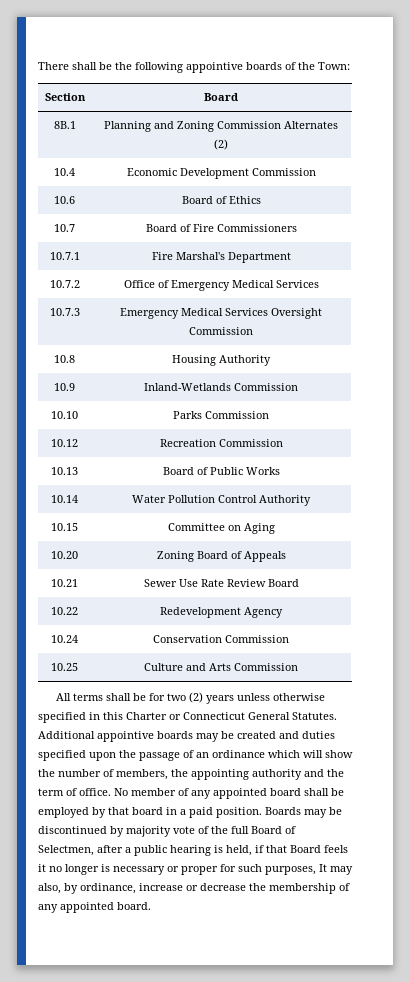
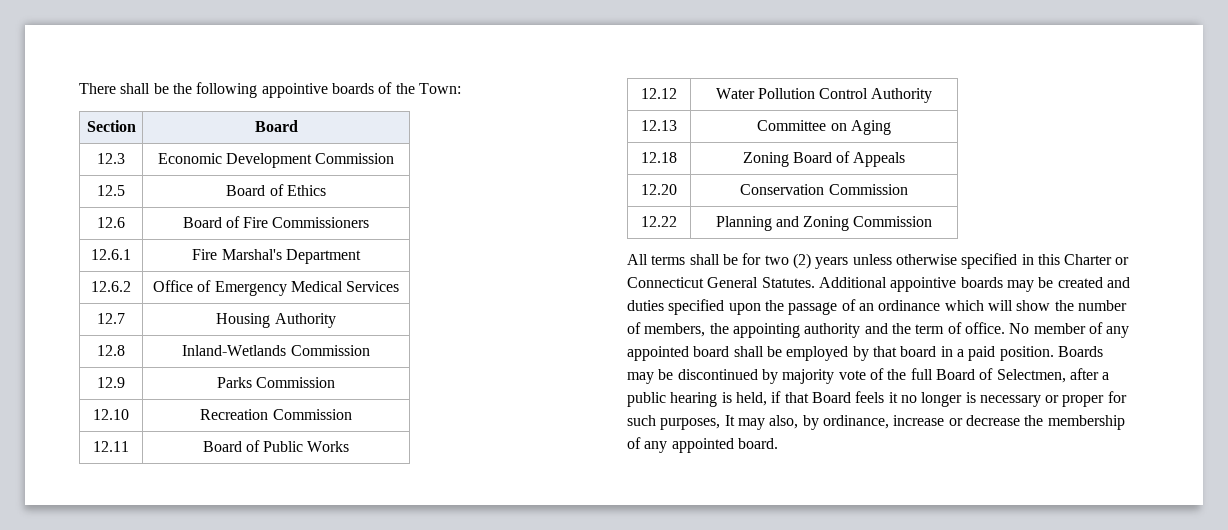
[53,121,76,129] [104,121,338,132] [214,139,228,150] [54,168,75,176] 8B.1 | Planning and Zoning Commission Alternates (2) // 10.4 -> [97,153,125,164] 12.3
[54,196,75,204] 10.6 -> [97,185,125,196] 12.5
[54,224,75,232] 10.7 -> [97,217,125,228] 12.6
[49,252,80,260] 10.7.1 -> [91,249,131,260] 12.6.1
[49,280,80,288] 10.7.2 -> [91,281,131,292] 12.6.2
[49,308,80,316] [120,308,322,319] [189,327,253,335] [54,355,75,363] 10.7.3 | Emergency Medical Services Oversight Commission // 10.8 -> [97,313,125,324] 12.7
[54,383,75,391] 10.9 -> [97,345,125,356] 12.8
[51,411,78,419] 10.10 -> [97,377,125,388] 12.9
[51,439,78,447] 10.12 -> [93,409,129,420] 12.10
[51,467,78,475] 10.13 -> [93,441,129,452] 12.11
[51,495,78,503] 10.14 -> [641,88,677,99] 12.12
[51,523,78,531] 10.15 -> [641,120,677,131] 12.13
[51,551,78,559] 10.20 -> [641,152,677,163] 12.18
[51,579,78,587] [143,579,299,587] [51,607,78,615] [160,607,283,618] [51,635,78,643] [153,635,289,643] [51,663,78,671] [144,663,231,671] 10.21 | Sewer Use Rate Review Board // 10.22 | Redevelopment Agency // 10.24 | Conservation Commission // 10.25 | Culture and Arts -> [641,184,677,195] [740,184,908,195] [641,216,677,227] [715,216,850,231] 12.20 | Conservation Commission // 12.22 | Planning and Zoning

